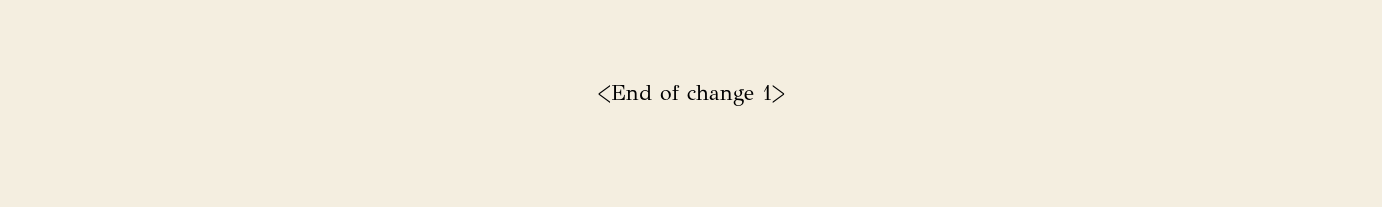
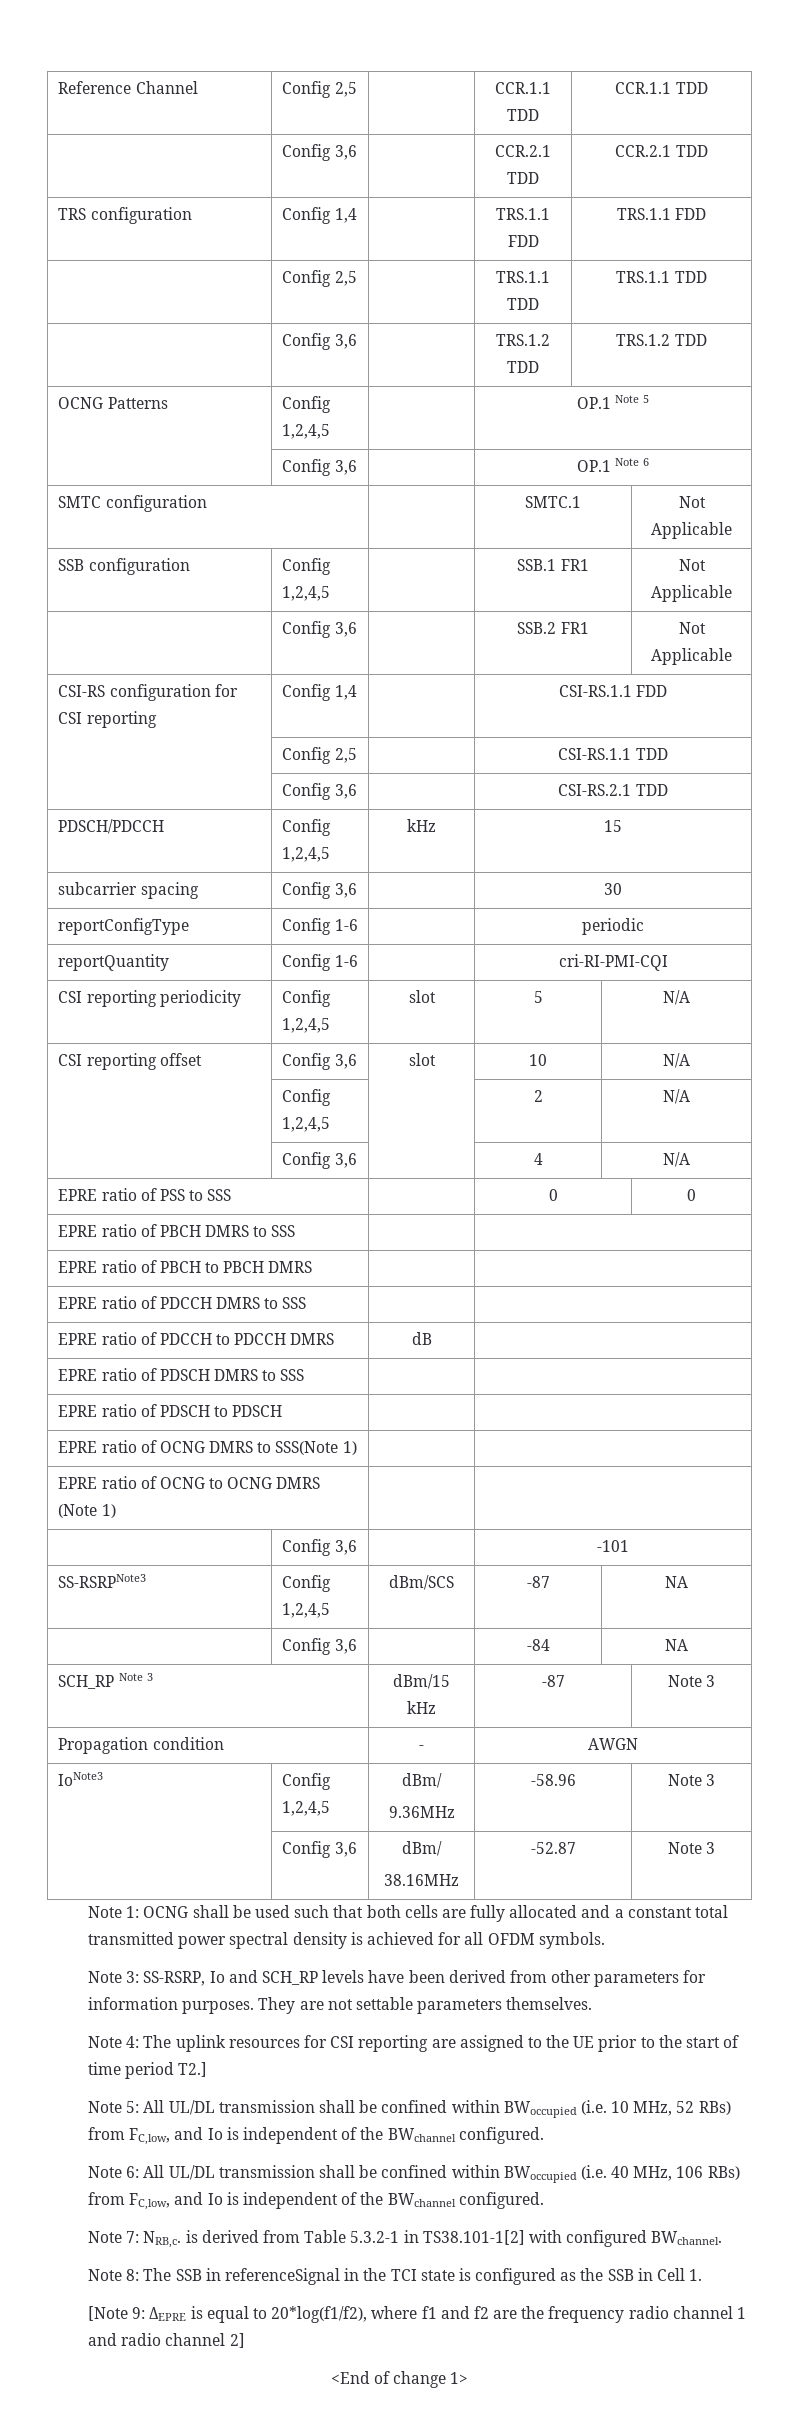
(597, 94) none -> [58,81,198,94] [282,81,357,98] [495,82,551,94] [507,109,539,121] [615,82,708,94] [282,144,357,161] [495,145,551,157] [507,172,539,184] [615,145,708,157] [58,207,192,224] [282,207,357,224] [496,208,550,220] [507,235,539,247] [616,208,707,220] [282,270,357,287] [496,271,550,283] [507,298,539,310] [616,271,707,283] [282,333,357,350] [496,334,550,346] [507,361,539,373] [616,334,707,346] [58,397,168,409] [282,396,332,413] [282,424,331,439] [576,395,650,409] [282,459,357,476] [576,458,650,472] [58,495,207,512] [525,496,581,508] [678,496,706,508] [651,522,732,539] [58,558,190,575] [282,558,332,575] [282,586,331,601] [517,559,589,571] [678,559,706,571] [651,585,732,602] [282,621,357,638] [517,622,589,634] [678,622,706,634] [651,648,732,665] [58,684,238,701] [58,711,157,728] [282,684,357,701] [558,685,668,697] [282,747,357,764] [558,748,668,760] [282,783,357,800] [558,784,668,796] [58,819,165,834] [282,819,332,836] [282,847,331,862] [407,819,436,832] [604,820,622,832] [58,882,199,899] [282,882,357,899] [604,883,622,895] [58,918,190,935] [282,918,358,935] [582,918,644,935] [58,954,170,971] [282,954,358,971] [558,954,668,971] [58,990,241,1007] [282,990,332,1007] [282,1018,331,1033] [408,990,436,1003] [533,991,543,1003] [663,990,690,1005] [58,1053,202,1070] [282,1053,357,1070] [408,1053,436,1066] [529,1054,547,1066] [663,1053,690,1068] [282,1089,332,1106] [282,1117,331,1132] [533,1090,543,1102] [663,1089,690,1104] [282,1152,357,1169] [533,1153,543,1165] [663,1152,690,1167] [58,1188,232,1201] [548,1189,558,1201] [687,1189,696,1201] [58,1224,296,1237] [58,1260,313,1273] [58,1296,307,1309] [58,1332,335,1345] [411,1332,432,1345] [58,1368,305,1381] [58,1404,283,1417] [58,1440,357,1455] [58,1476,321,1489] [58,1504,116,1518] [282,1539,357,1556] [597,1540,629,1552] [58,1574,147,1588] [282,1575,332,1592] [282,1603,331,1618] [389,1575,454,1590] [526,1576,550,1588] [665,1576,688,1588] [282,1638,357,1655] [526,1639,550,1651] [665,1639,688,1651] [58,1673,153,1689] [393,1674,450,1689] [407,1701,436,1714] [541,1675,565,1687] [667,1675,716,1687] [58,1737,224,1754] [419,1745,424,1750] [588,1738,638,1750] [58,1772,104,1786] [282,1773,332,1790] [282,1801,331,1816] [402,1773,442,1788] [388,1806,455,1818] [530,1774,576,1786] [667,1774,716,1786] [282,1841,357,1858] [402,1841,442,1856] [384,1874,459,1886] [530,1842,576,1854] [667,1842,716,1854] [88,1905,728,1922] [88,1932,605,1949] [88,1970,707,1987] [88,1997,593,2014] [88,2035,740,2052] [88,2062,208,2079] [88,2100,731,2118] [88,2127,544,2145] [88,2165,740,2183] [88,2192,544,2210] [88,2230,723,2248] [88,2268,703,2285] [88,2306,746,2323] [88,2333,245,2348] Reference Channel | Config 2,5 | | CCR.1.1 TDD | CCR.1.1 TDD // | Config 3,6 | | CCR.2.1 TDD | CCR.2.1 TDD // TRS configuration | Config 1,4 | | TRS.1.1 FDD | TRS.1.1 FDD // | Config 2,5 | | TRS.1.1 TDD | TRS.1.1 TDD // | Config 3,6 | | TRS.1.2 TDD | TRS.1.2 TDD // OCNG Patterns | Config 1,2,4,5 | | OP.1 Note 5 // | Config 3,6 | | OP.1 Note 6 // SMTC configuration | | SMTC.1 | Not Applicable // SSB configuration | Config 1,2,4,5 | | SSB.1 FR1 | Not Applicable // | Config 3,6 | | SSB.2 FR1 | Not Applicable // CSI-RS configuration for CSI reporting | Config 1,4 | | CSI-RS.1.1 FDD // | Config 2,5 | | CSI-RS.1.1 TDD // | Config 3,6 | | CSI-RS.2.1 TDD // PDSCH/PDCCH | Config 1,2,4,5 | kHz | 15 // subcarrier spacing | Config 3,6 | | 30 // reportConfigType | Config 1-6 | | periodic // reportQuantity | Config 1-6 | | cri-RI-PMI-CQI // CSI reporting periodicity | Config 1,2,4,5 | slot | 5 | N/A // CSI reporting offset | Config 3,6 | slot | 10 | N/A // | Config 1,2,4,5 | | 2 | N/A // | Config 3,6 | | 4 | N/A // EPRE ratio of PSS to SSS | | 0 | 0 // EPRE ratio of PBCH DMRS to SSS | | // EPRE ratio of PBCH to PBCH DMRS | | // EPRE ratio of PDCCH DMRS to SSS | | // EPRE ratio of PDCCH to PDCCH DMRS | dB | // EPRE ratio of PDSCH DMRS to SSS | | // EPRE ratio of PDSCH to PDSCH | | // EPRE ratio of OCNG DMRS to SSS(Note 1) | | // EPRE ratio of OCNG to OCNG DMRS (Note 1) | | // | Config 3,6 | | -101 // SS-RSRPNote3 | Config 1,2,4,5 | dBm/SCS | -87 | NA // | Config 3,6 | | -84 | NA // SCH_RP Note 3 | dBm/15 kHz | -87 | Note 3 // Propagation condition | - | AWGN // IoNote3 | Config 1,2,4,5 | dBm/ // 9.36MHz | -58.96 | Note 3 // | Config 3,6 | dBm/ // 38.16MHz | -52.87 | Note 3 // Note 1: OCNG shall be used such that both cells are fully allocated and a constant total transmitted power spectral density is achieved for all OFDM symbols. // Note 3: SS-RSRP, Io and SCH_RP levels have been derived from other parameters for information purposes. They are not settable parameters themselves. // Note 4: The uplink resources for CSI reporting are assigned to the UE prior to the start of time period T2.] // Note 5: All UL/DL transmission shall be confined within BWoccupied (i.e. 10 MHz, 52 RBs) from FC,low, and Io is independent of the BWchannel configured. // Note 6: All UL/DL transmission shall be confined within BWoccupied (i.e. 40 MHz, 106 RBs) from FC,low, and Io is independent of the BWchannel configured. // Note 7: NRB,c. is derived from Table 5.3.2-1 in TS38.101-1[2] with configured BWchannel. // Note 8: The SSB in referenceSignal in the TCI state is configured as the SSB in Cell 1. // [Note 9: ΔEPRE is equal to 20*log(f1/f2), where f1 and f2 are the frequency radio channel 1 and radio channel 2] //

